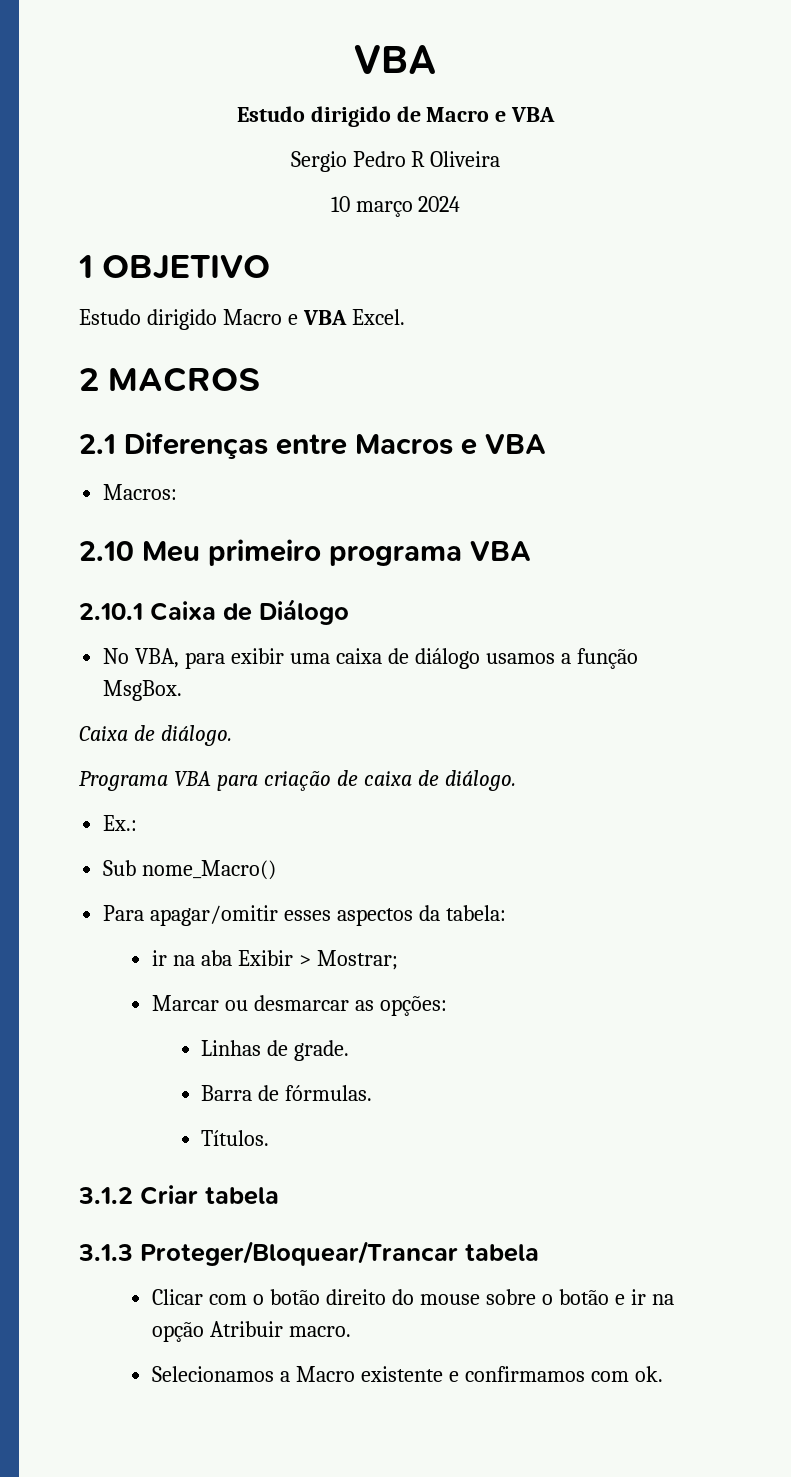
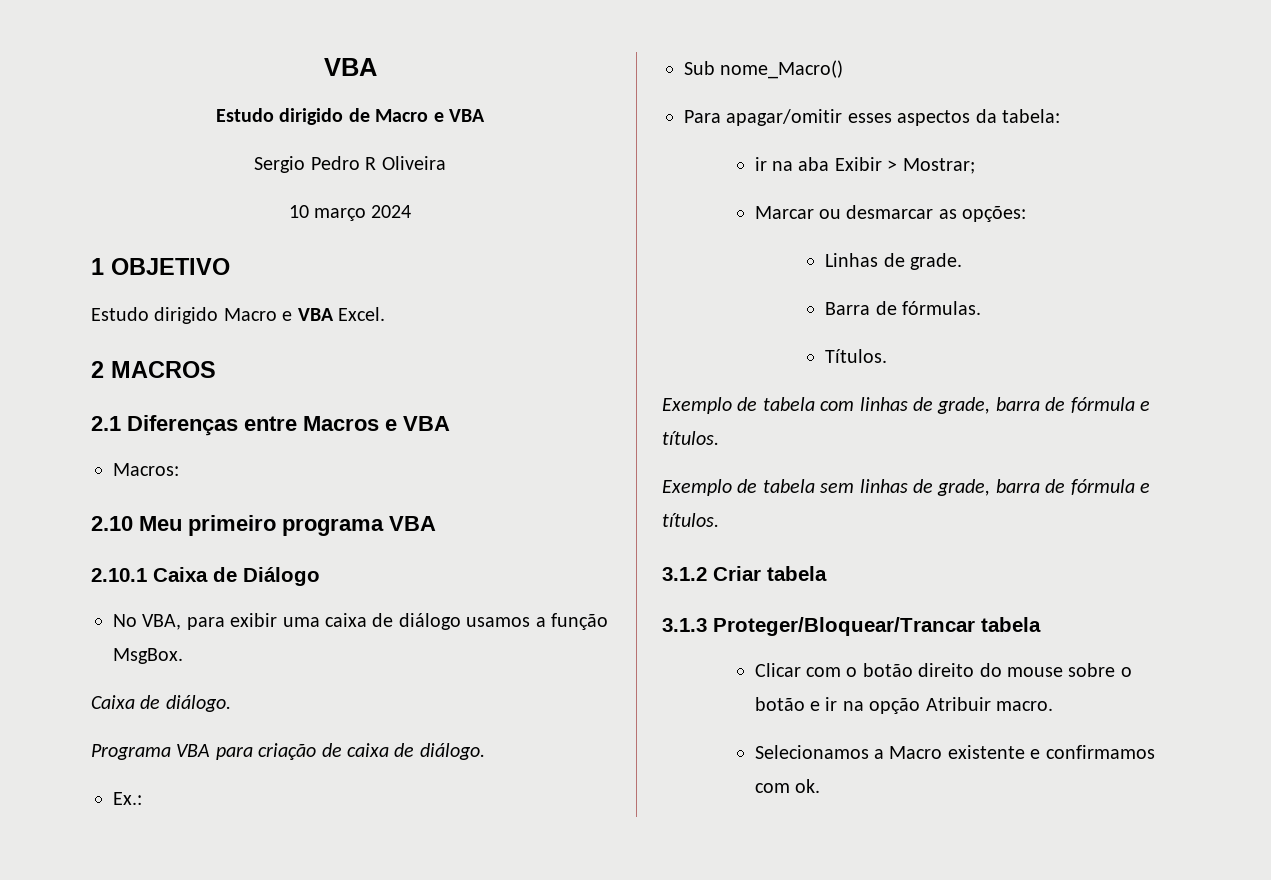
(270, 1138) none -> [662,397,1150,414] [662,431,719,445] [662,479,1150,496] [662,513,719,527] // Exemplo de tabela com linhas de grade, barra de fórmula e títulos. // Exemplo de tabela sem linhas de grade, barra de fórmula e títulos.

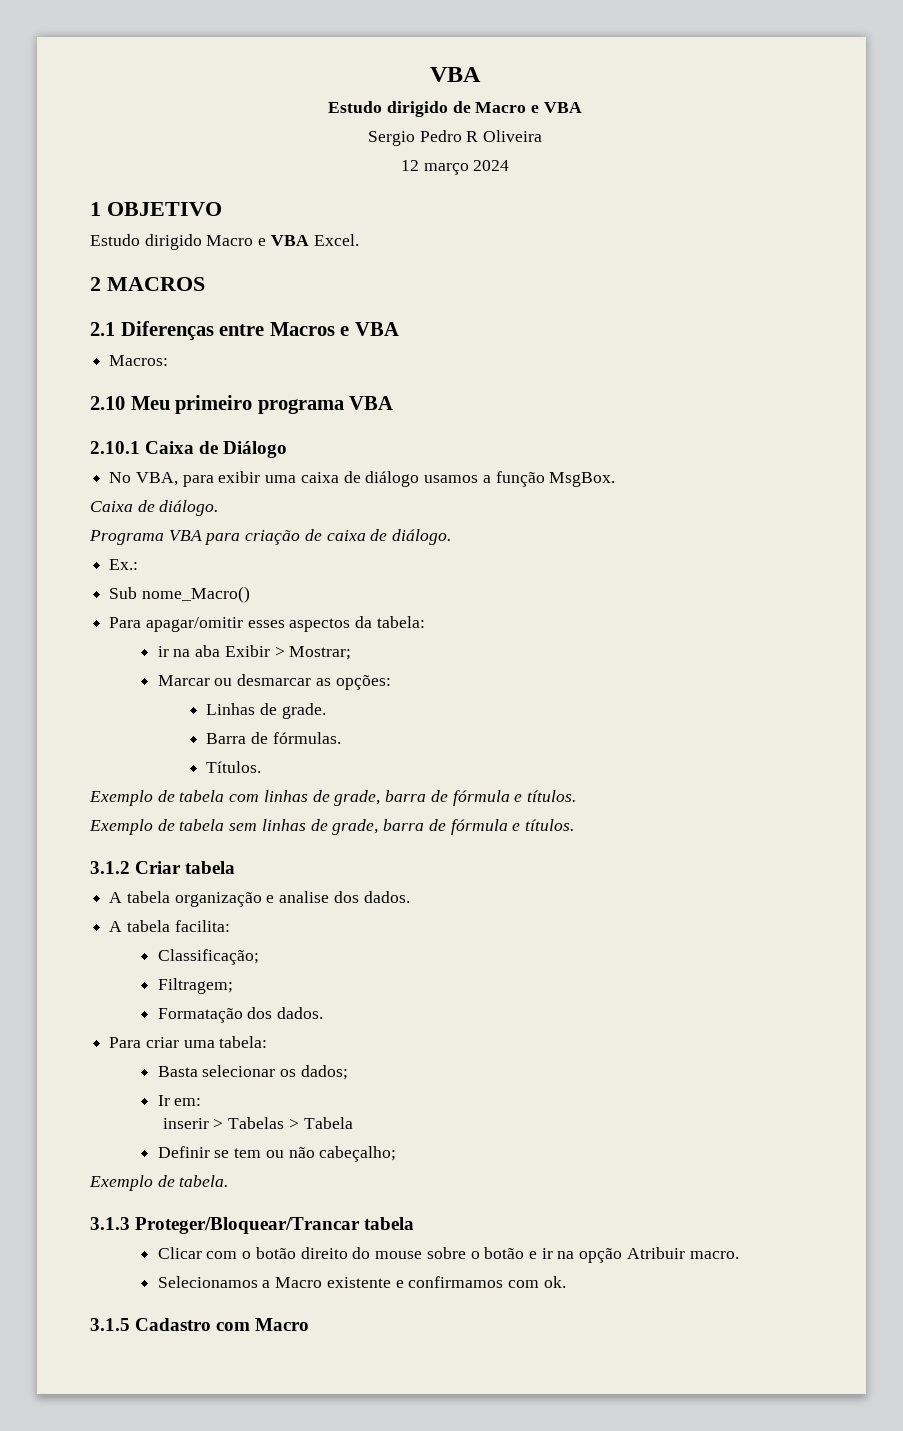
[288,205,309,218] 10 -> [400,160,419,171] 12
(827, 573) none -> [109,891,410,907] [109,920,230,932] [157,949,259,965] [157,978,233,994] [157,1007,324,1023] [109,1036,268,1048] [157,1065,348,1080] [157,1095,202,1106] [162,1117,353,1129] [157,1146,397,1162] [89,1175,229,1191] // A tabela organização e analise dos dados. // A tabela facilita: // Classificação; // Filtragem; // Formatação dos dados. // Para criar uma tabela: // Basta selecionar os dados; // Ir em: // inserir > Tabelas > Tabela // Definir se tem ou não cabeçalho; // Exemplo de tabela.
(821, 786) none -> [90,1318,310,1331] // 3.1.5 Cadastro com Macro

